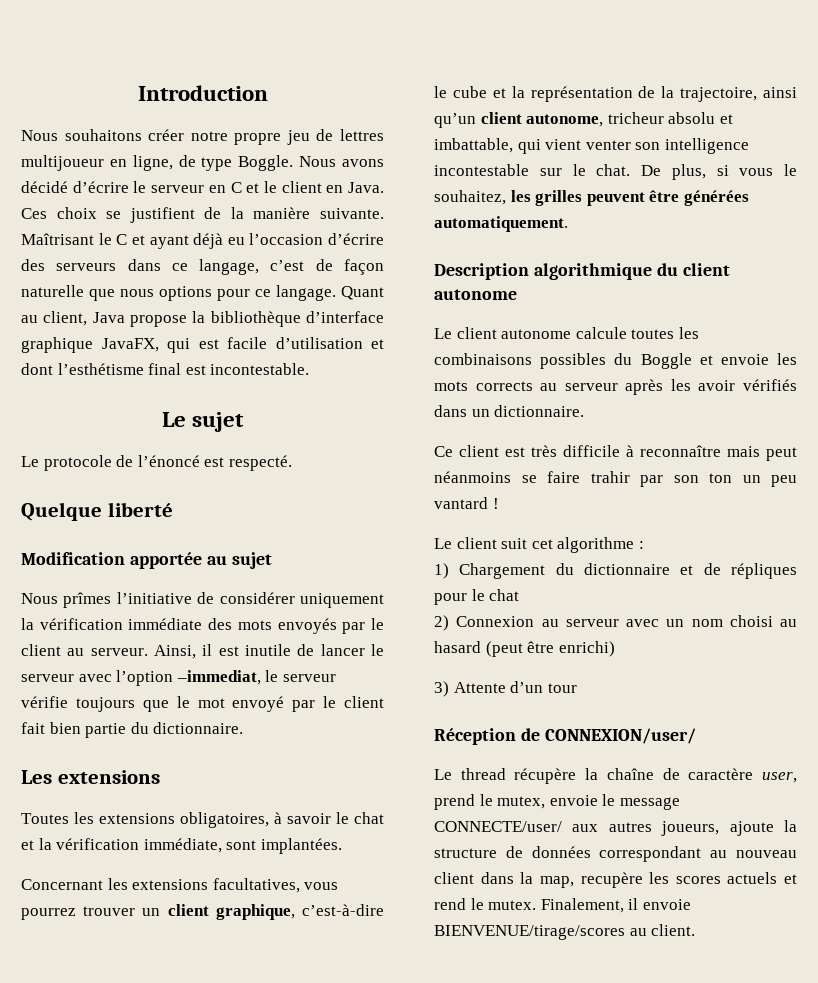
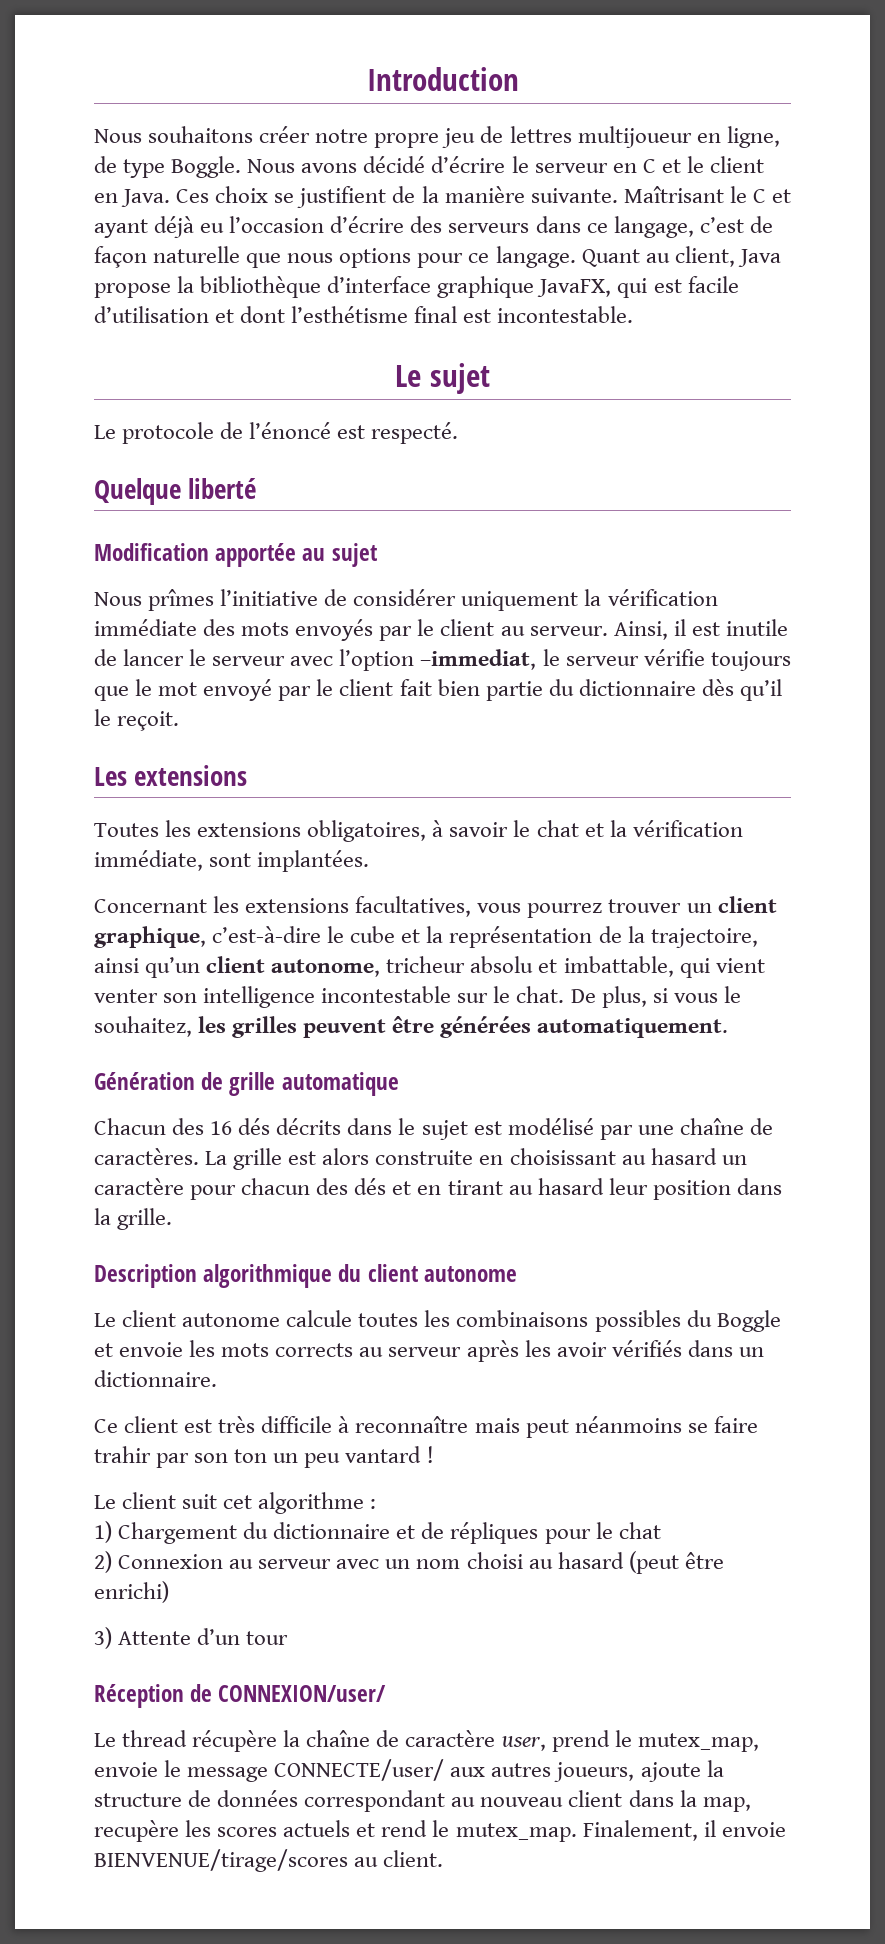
[153,722,244,734] dictionnaire. -> [578,679,782,701] [94,709,180,731] dictionnaire dès qu’il le reçoit.
(568, 224) none -> [94,1072,399,1096] [94,1118,773,1140] [94,1148,747,1170] [94,1178,782,1200] [94,1208,173,1230] // Génération de grille automatique // Chacun des 16 dés décrits dans le sujet est modélisé par une chaîne de caractères. La grille est alors construite en choisissant au hasard un caractère pour chacun des dés et en tirant au hasard leur position dans la grille.
[497,796,546,809] mutex, -> [637,1733,759,1752] mutex_map,
[488,900,537,910] mutex. -> [455,1823,577,1842] mutex_map.

